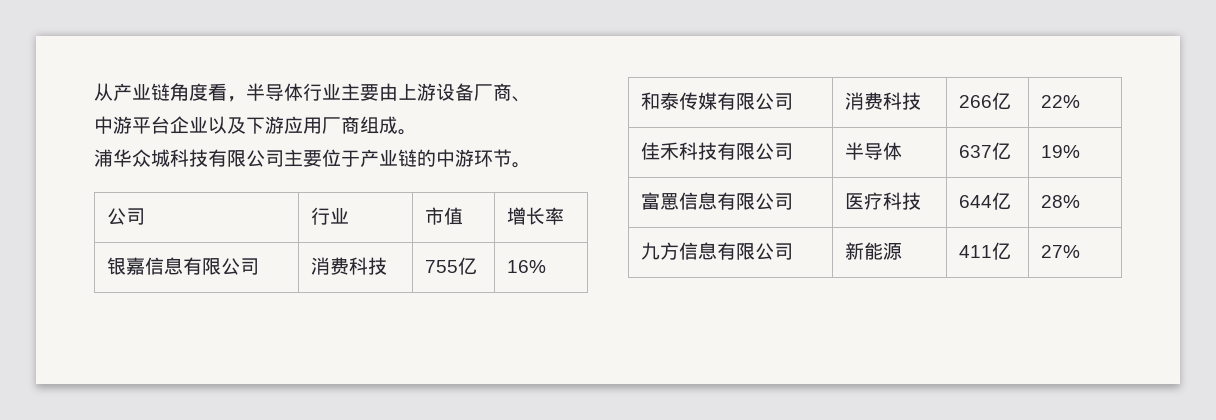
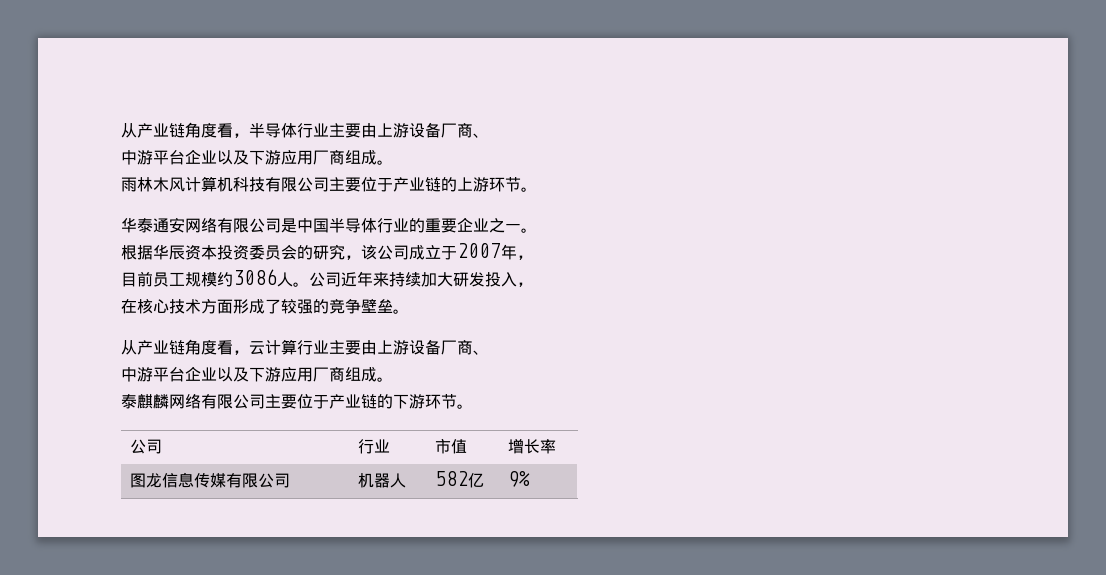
[94,149,170,167] 浦华众城 -> [121,176,233,192] 雨林木风计算机
[436,149,455,167] 中 -> [457,177,537,192] [121,217,537,233] [121,243,533,260] [121,269,533,287] [121,298,409,314] [121,339,489,355] [121,366,393,382] [121,393,409,409] 上游环节。 // 华泰通安网络有限公司是中国半导体行业的重要企业之一。 // 根据华辰资本投资委员会的研究，该公司成立于2007年， // 目前员工规模约3086人。公司近年来持续加大研发投入， // 在核心技术方面形成了较强的竞争壁垒。 // 从产业链角度看，云计算行业主要由上游设备厂商、 // 中游平台企业以及下游应用厂商组成。 // 泰麒麟网络有限公司主要位于产业链的下
[106,257,259,275] [310,257,387,275] [424,257,477,275] [506,260,546,273] [640,92,793,110] [844,92,921,110] [958,92,1011,110] [1040,95,1080,108] [640,142,793,160] [844,142,902,160] [958,142,1011,160] [1040,145,1080,158] [640,192,793,210] [844,192,921,210] [958,192,1011,210] [1040,195,1080,208] [640,242,793,260] [844,242,902,260] [958,242,1011,260] [1040,245,1080,258] 银嘉信息有限公司 | 消费科技 | 755亿 | 16% // 和泰传媒有限公司 | 消费科技 | 266亿 | 22% // 佳禾科技有限公司 | 半导体 | 637亿 | 19% // 富罳信息有限公司 | 医疗科技 | 644亿 | 28% // 九方信息有限公司 | 新能源 | 411亿 | 27% -> [129,472,290,488] [357,473,406,488] [434,471,484,488] [507,471,530,487] 图龙信息传媒有限公司 | 机器人 | 582亿 | 9%

